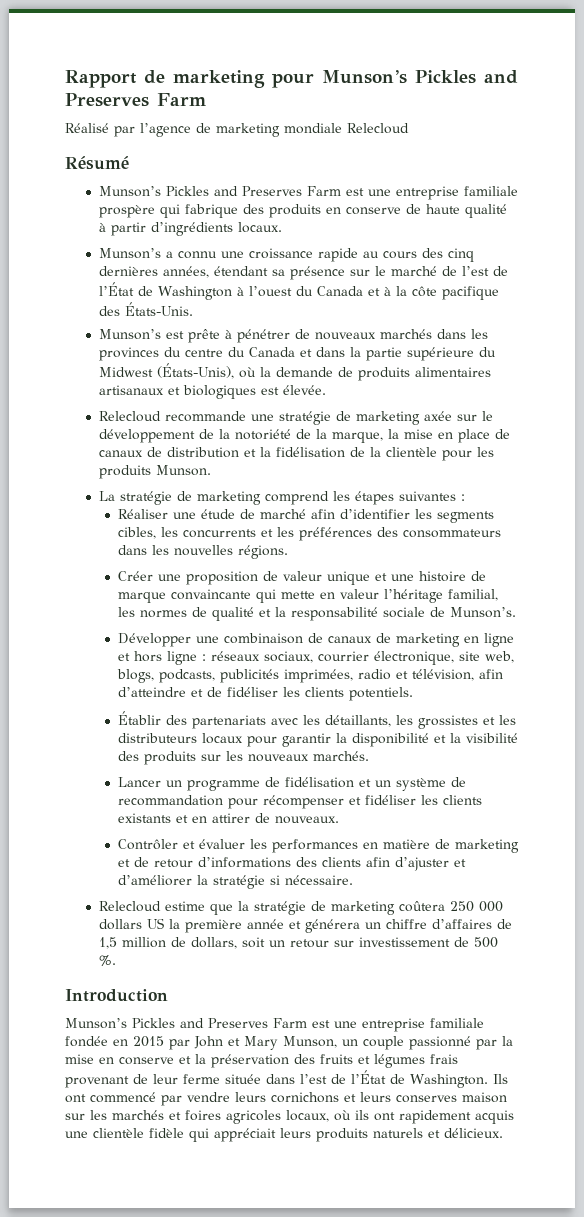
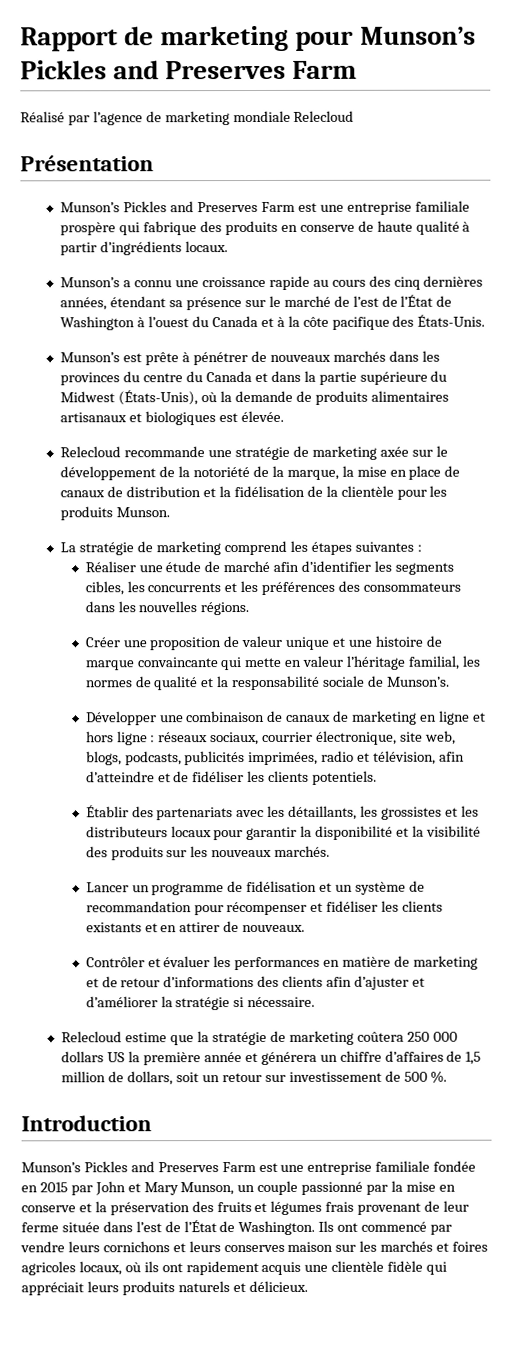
[65,156,129,170] Résumé -> [20,155,154,172] Présentation

